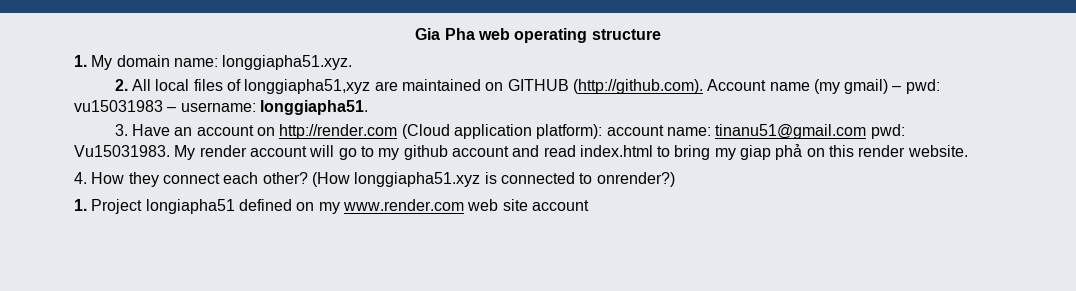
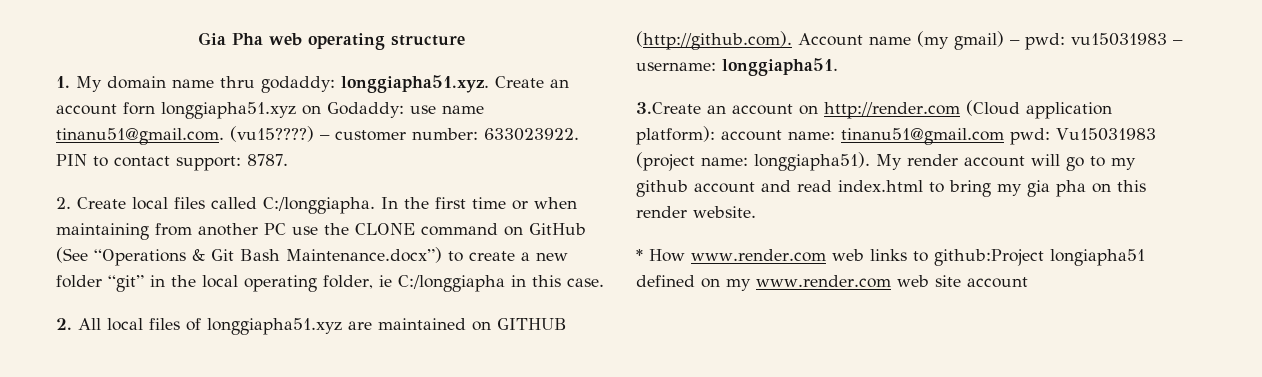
[173,55,353,70] name: longgiapha51.xyz. -> [172,75,569,93] [56,102,484,119] [56,126,579,145] [56,154,288,171] [56,197,577,214] [56,223,586,240] [56,247,568,266] [56,275,604,292] name thru godaddy: longgiapha51.xyz. Create an account forn longgiapha51.xyz on Godaddy: use name tinanu51@gmail.com. (vu15????) – customer number: 633023922. PIN to contact support: 8787. // 2. Create local files called C:/longgiapha. In the first time or when maintaining from another PC use the CLONE command on GitHub (See “Operations & Git Bash Maintenance.docx”) to create a new folder “git” in the local operating folder, ie C:/longgiapha in this case.
[244,79,371,94] longgiapha51,xyz -> [207,318,342,335] longgiapha51.xyz
[114,124,171,136] 3. Have -> [636,102,701,114] 3.Create
[74,145,170,157] Vu15031983. -> [1056,128,1156,141] [636,152,870,171] Vu15031983 (project name: longgiapha51).
[740,144,803,160] giap phả -> [1027,180,1086,197] gia pha
[74,172,675,187] [74,199,143,214] 4. How they connect each other? (How longgiapha51.xyz is connected to onrender?) // 1. Project -> [636,249,1044,266] * How www.render.com web links to github:Project

